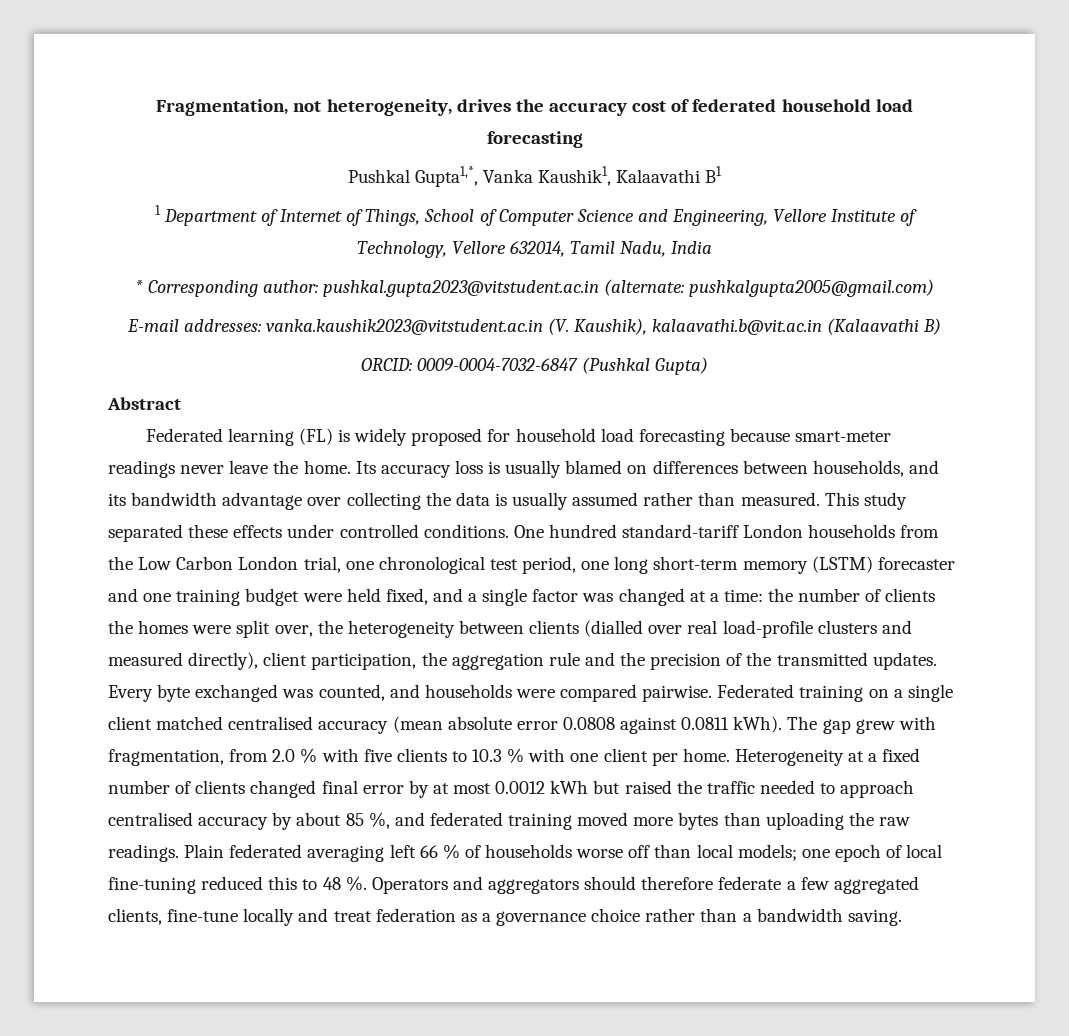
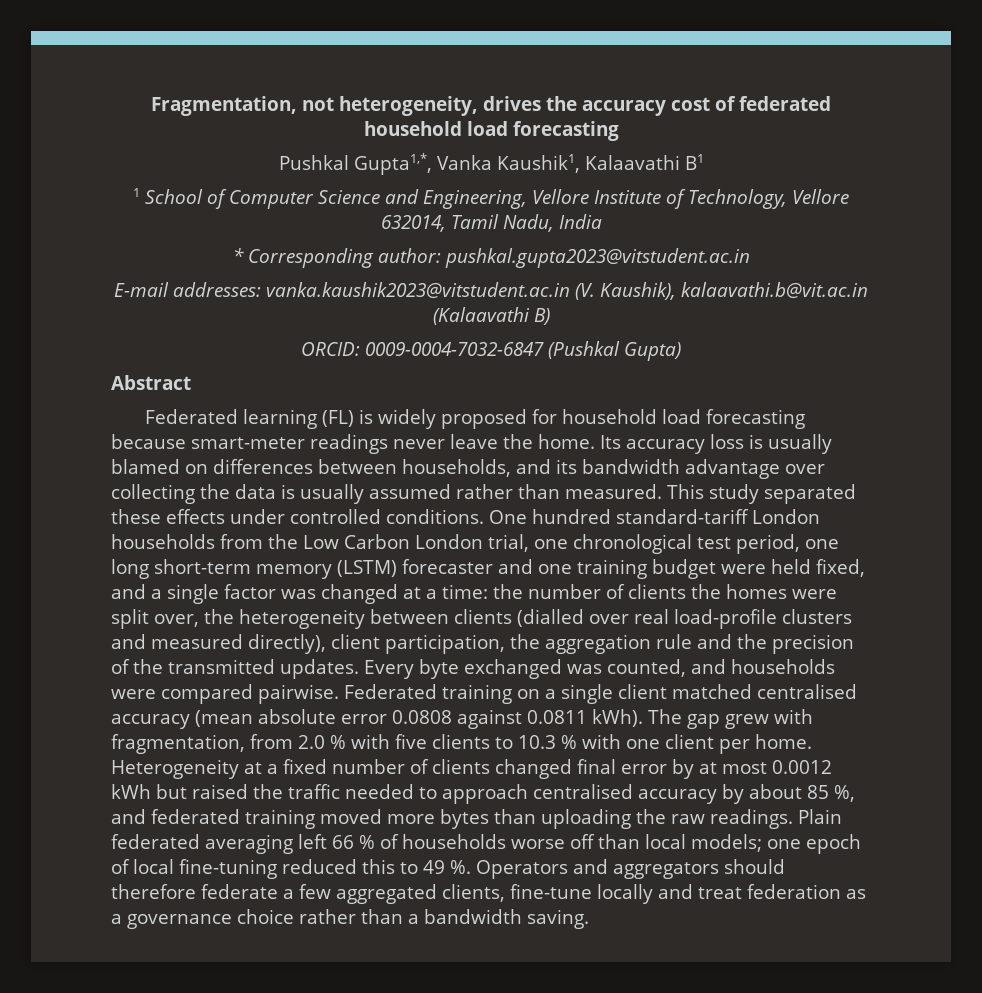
[163,209,421,226] Department of Internet of Things, -> (140, 192) none
[604,279,935,297] (alternate: pushkalgupta2005@gmail.com) -> (750, 258) none
[322,877,341,890] 48 -> [423,860,445,874] 49

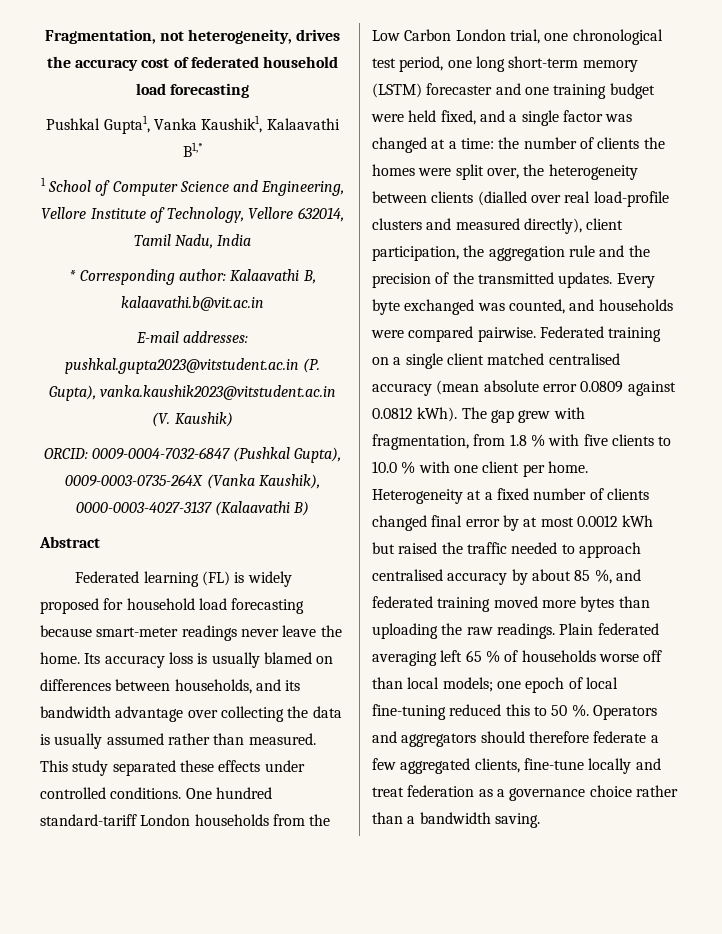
[353,153,432,175] Gupta1,*, -> [103,115,150,134] Gupta1,
[684,154,704,170] B1 -> [182,142,203,157] B1,*
[444,248,750,268] pushkal.gupta2023@vitstudent.ac.in -> [230,269,316,284] [121,296,264,311] Kalaavathi B, kalaavathi.b@vit.ac.in
[266,282,868,300] [432,307,550,325] [301,341,681,361] vanka.kaushik2023@vitstudent.ac.in (V. Kaushik), kalaavathi.b@vit.ac.in (Kalaavathi B) // ORCID: 0009-0004-7032-6847 (Pushkal Gupta) -> [64,358,321,374] [48,385,337,401] [152,412,233,427] [43,447,342,463] [65,474,320,489] [75,501,310,516] pushkal.gupta2023@vitstudent.ac.in (P. Gupta), vanka.kaushik2023@vitstudent.ac.in (V. Kaushik) // ORCID: 0009-0004-7032-6847 (Pushkal Gupta), 0009-0003-0735-264X (Vanka Kaushik), 0000-0003-4027-3137 (Kalaavathi B)
[392,709,587,729] 0.0808 against 0.0811 -> [580,381,676,396] [372,407,413,419] 0.0809 against 0.0812
[298,735,325,749] 2.0 -> [509,434,527,446] 1.8
[518,735,556,749] 10.3 -> [372,461,397,473] 10.0
[332,835,354,849] 66 -> [465,650,482,662] 65
[423,860,445,874] 49 -> [551,705,568,716] 50

